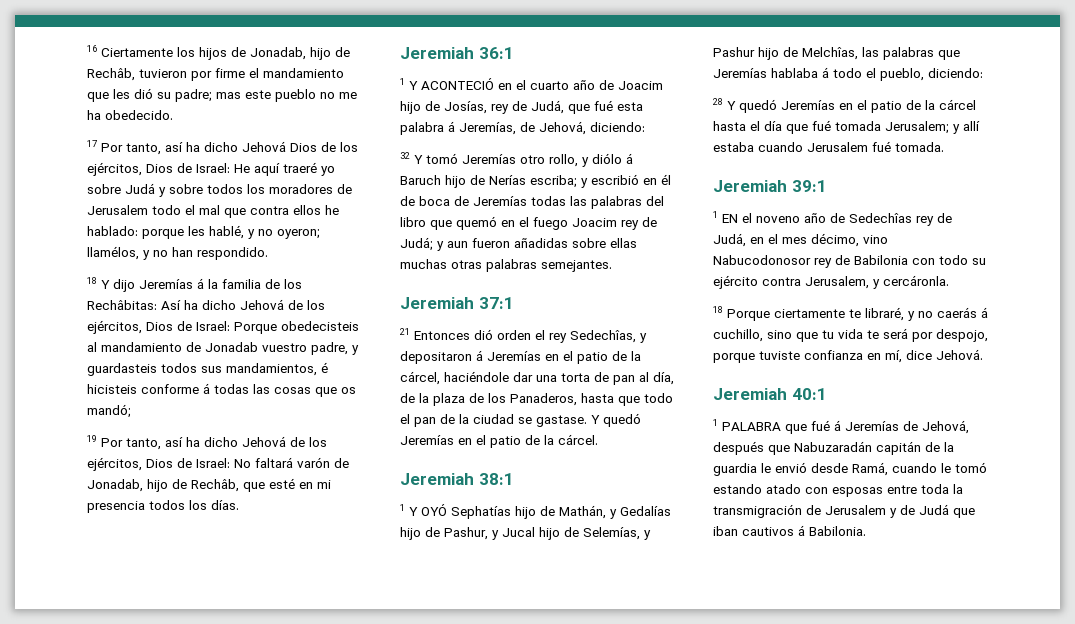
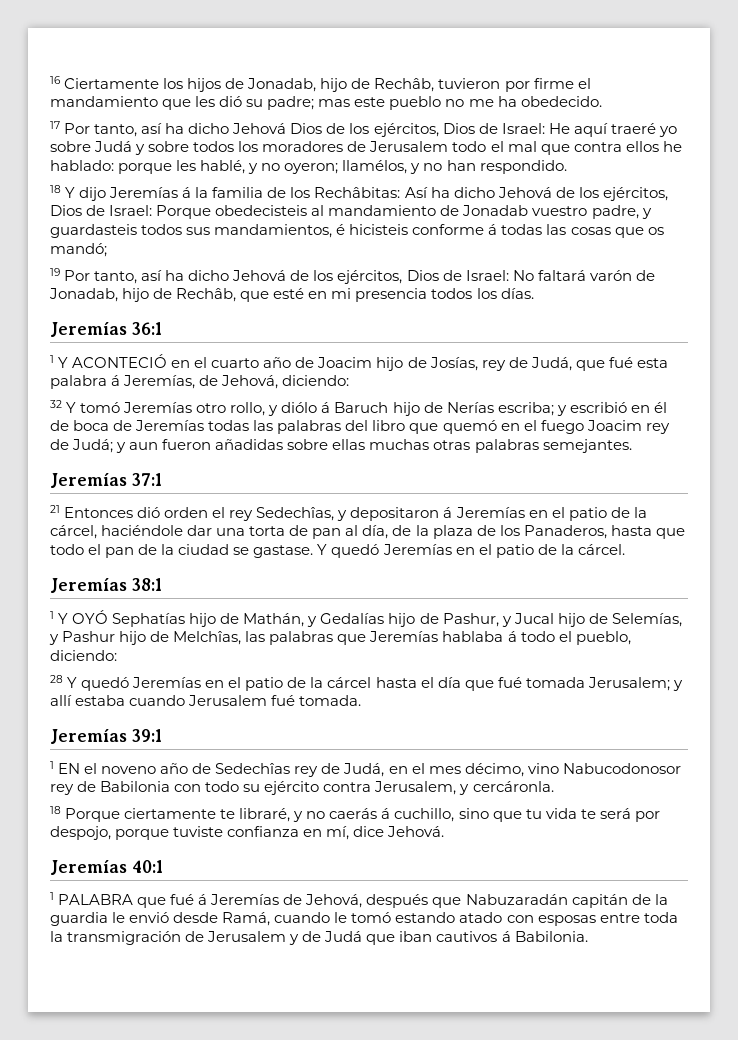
[400,47,474,59] Jeremiah -> [50,322,127,337] Jeremías
[400,297,474,309] Jeremiah -> [50,473,127,488] Jeremías
[400,473,474,485] Jeremiah -> [50,578,127,593] Jeremías
[713,180,787,192] Jeremiah -> [50,729,127,744] Jeremías
[713,388,787,400] Jeremiah -> [50,860,127,875] Jeremías

